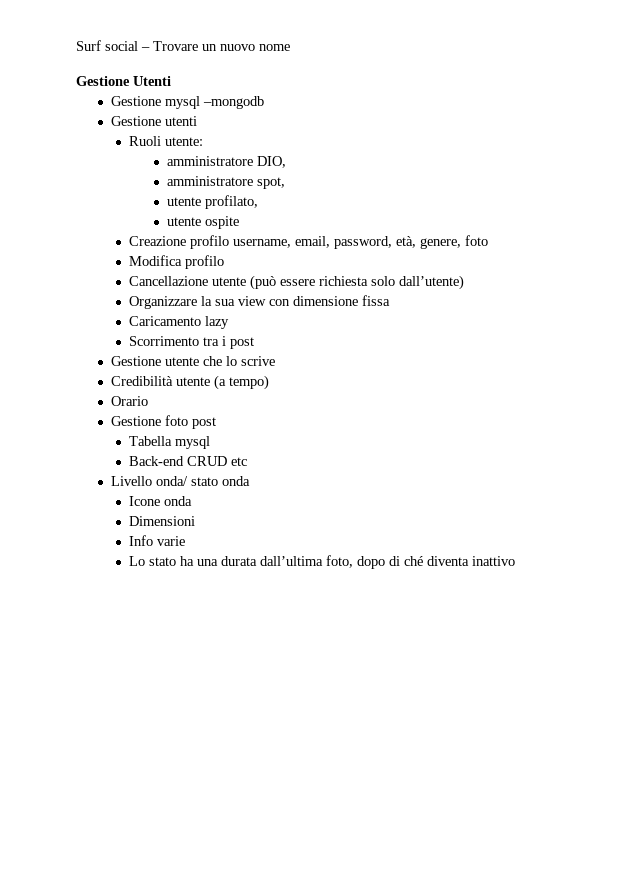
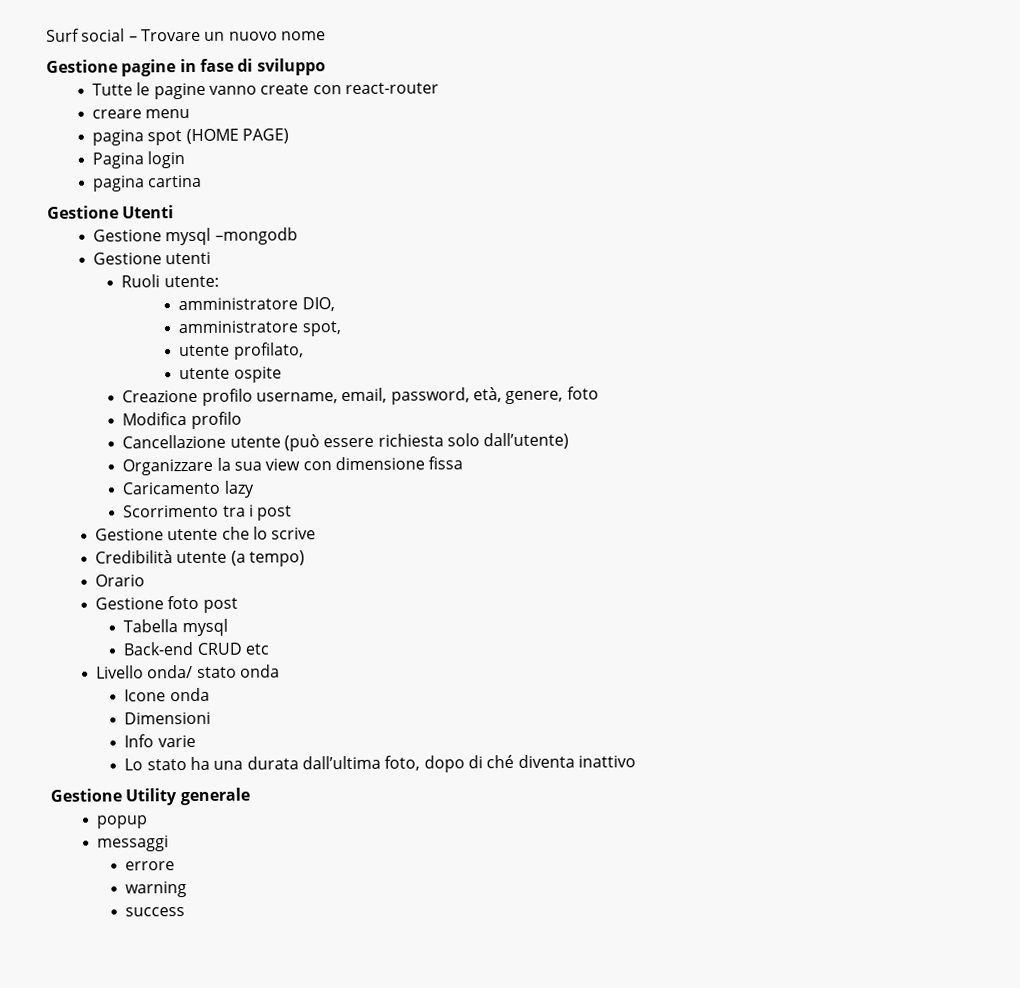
(290, 47) none -> [46,58,326,77] [92,82,439,100] [92,108,191,119] [92,128,289,146] [92,151,186,169] [92,174,203,192] // Gestione pagine in fase di sviluppo // Tutte le pagine vanno create con react-router // creare menu // pagina spot (HOME PAGE) // Pagina login // pagina cartina
(516, 561) none -> [50,787,250,806] [97,815,149,829] [97,835,170,852] [125,861,176,871] [125,881,188,898] [125,907,186,917] // Gestione Utility generale // popup // messaggi // errore // warning // success

